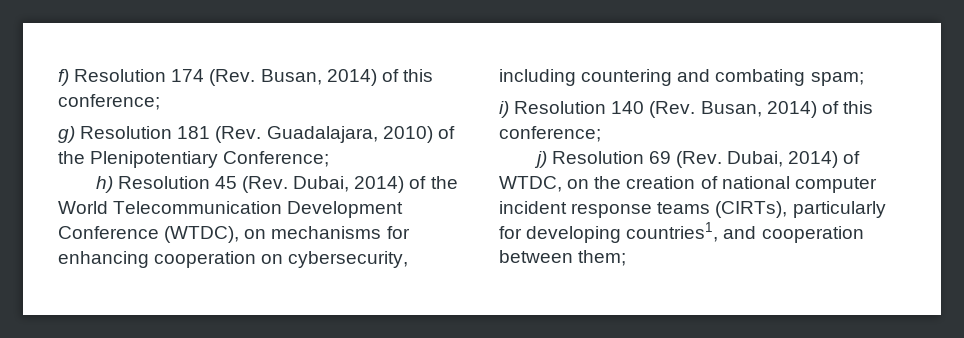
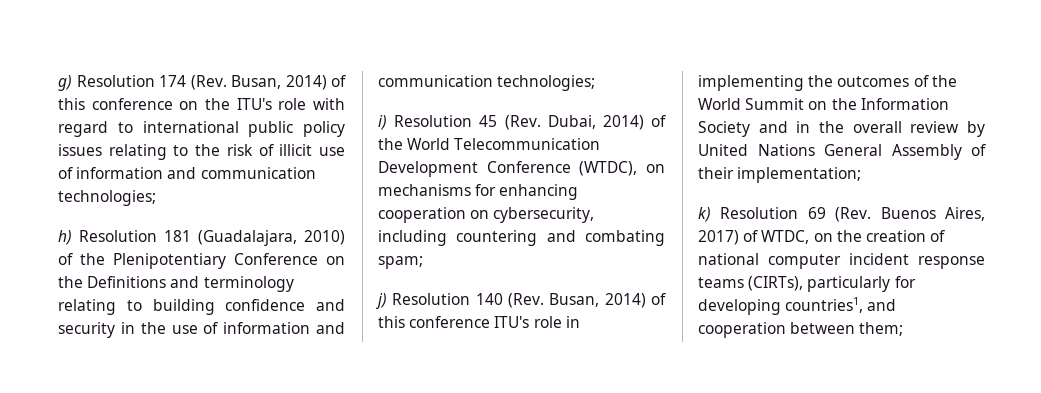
[58,69,69,86] f) -> [58,75,72,91] g)
[58,94,160,110] [58,126,455,143] [58,151,330,168] [95,176,113,193] conference; // g) Resolution 181 (Rev. Guadalajara, 2010) of the Plenipotentiary Conference; // h) -> [91,98,345,110] [58,121,345,137] [58,144,346,160] [58,167,316,179] [58,190,156,206] [58,230,345,246] [58,253,345,269] [58,276,294,292] [58,299,345,315] [58,322,345,338] [378,75,596,91] [378,115,387,130] conference on the ITU's role with regard to international public policy issues relating to the risk of illicit use of information and communication technologies; // h) Resolution 181 (Guadalajara, 2010) of the Plenipotentiary Conference on the Definitions and terminology relating to building confidence and security in the use of information and communication technologies; // i)
[499,101,509,118] i) -> [376,293,387,309] j)
[499,126,601,142] [533,151,839,168] conference; // j) Resolution 69 (Rev. Dubai, 2014) -> [409,316,580,328] [698,75,957,91] [698,98,949,110] [698,121,985,137] [698,144,986,160] [698,167,862,183] [698,207,985,222] [698,230,739,245] conference ITU's role in implementing the outcomes of the World Summit on the Information Society and in the overall review by United Nations General Assembly of their implementation; // k) Resolution 69 (Rev. Buenos Aires, 2017)

